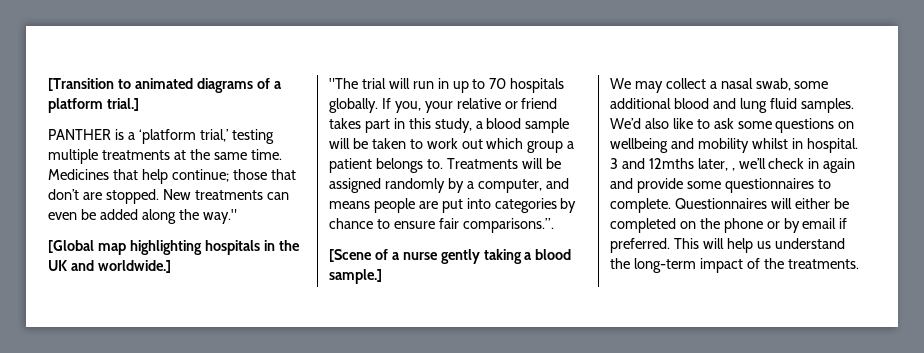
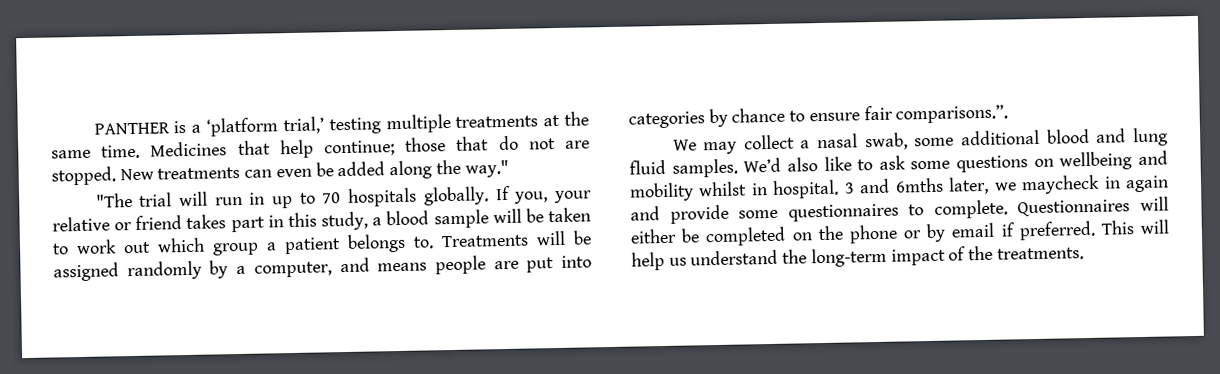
[48,78,282,93] [48,98,139,113] [Transition to animated diagrams of a platform trial.] // -> (93, 128) none
[48,189,79,200] don’t -> [498,135,556,151] do not
[48,240,300,255] [48,260,171,273] // [Global map highlighting hospitals in the UK and worldwide.] -> (509, 168) none
[329,249,572,264] [329,269,382,284] // [Scene of a nurse gently taking a blood sample.] -> (1009, 114) none
[648,158,805,171] 12mths later, , we’ll check -> [894,174,1101,195] 6mths later, we maycheck

